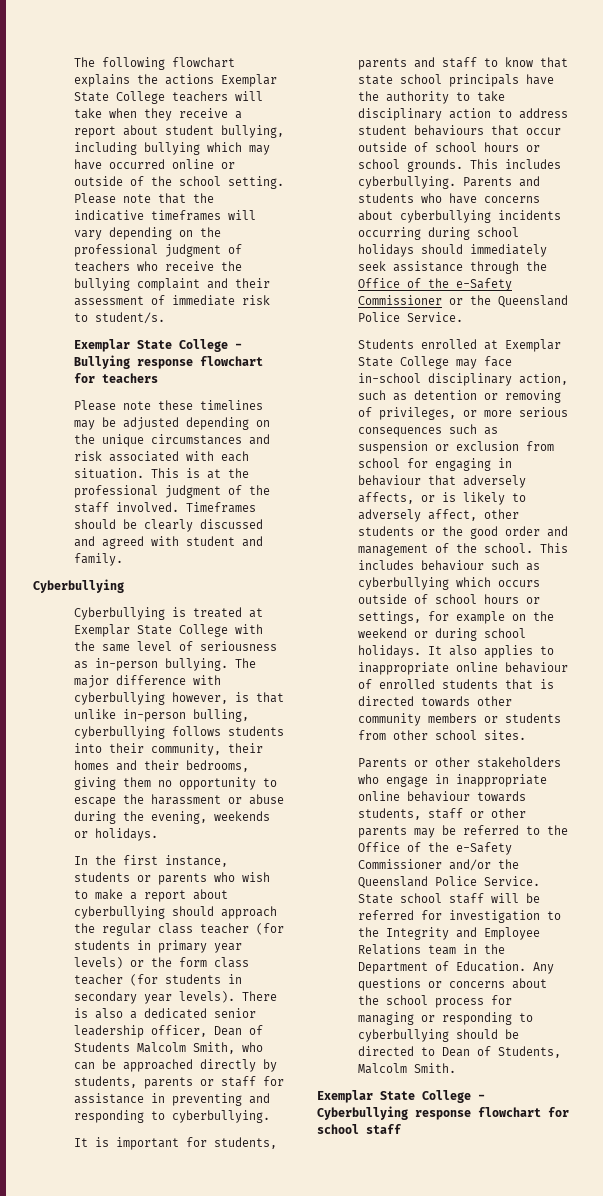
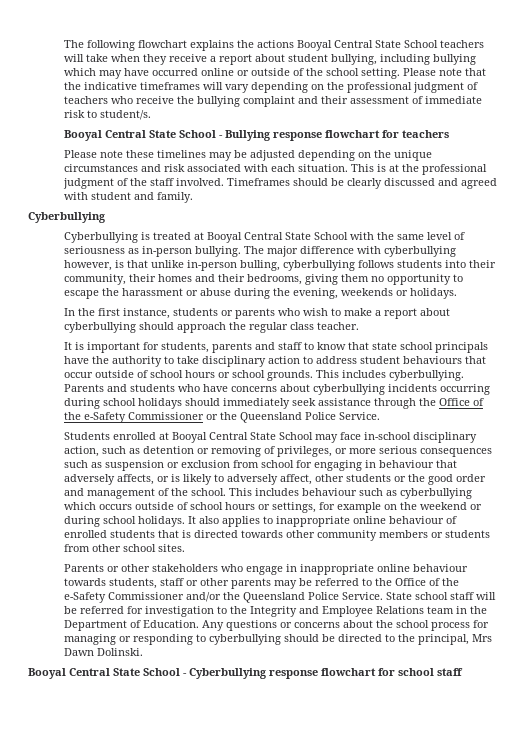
[221,74,278,87] [74,91,166,104] Exemplar State College -> [296,40,438,51] Booyal Central State School
[74,339,229,352] Exemplar State College -> [63,130,216,141] Booyal Central State School
[74,624,229,637] Exemplar State College -> [206,232,348,243] Booyal Central State School
[200,923,285,935] [74,940,243,953] [74,957,250,969] [74,974,243,986] [74,991,278,1004] [74,1008,257,1019] [74,1025,264,1038] [74,1042,264,1054] [74,1059,278,1072] [74,1076,285,1089] [74,1093,271,1106] [74,1110,271,1123] teacher (for students in primary year levels) or the form class teacher (for students in secondary year levels). There is also a dedicated senior leadership officer, Dean of Students Malcolm Smith, who can be approached directly by students, parents or staff for assistance in preventing and responding to cyberbullying. -> [316,322,359,330] teacher.
[505,339,562,352] [358,356,450,369] Exemplar State College -> [171,432,313,443] Booyal Central State School
[442,1046,562,1058] [358,1063,457,1074] [317,1090,471,1103] Dean of Students, Malcolm Smith. // Exemplar State College -> [397,634,492,645] [63,648,143,656] [28,668,180,679] the principal, Mrs Dawn Dolinski. // Booyal Central State School

